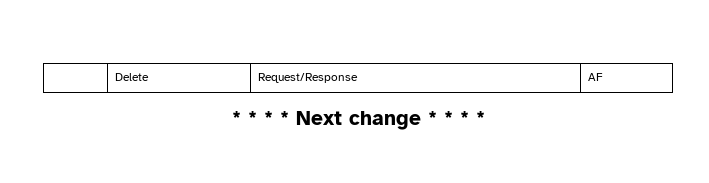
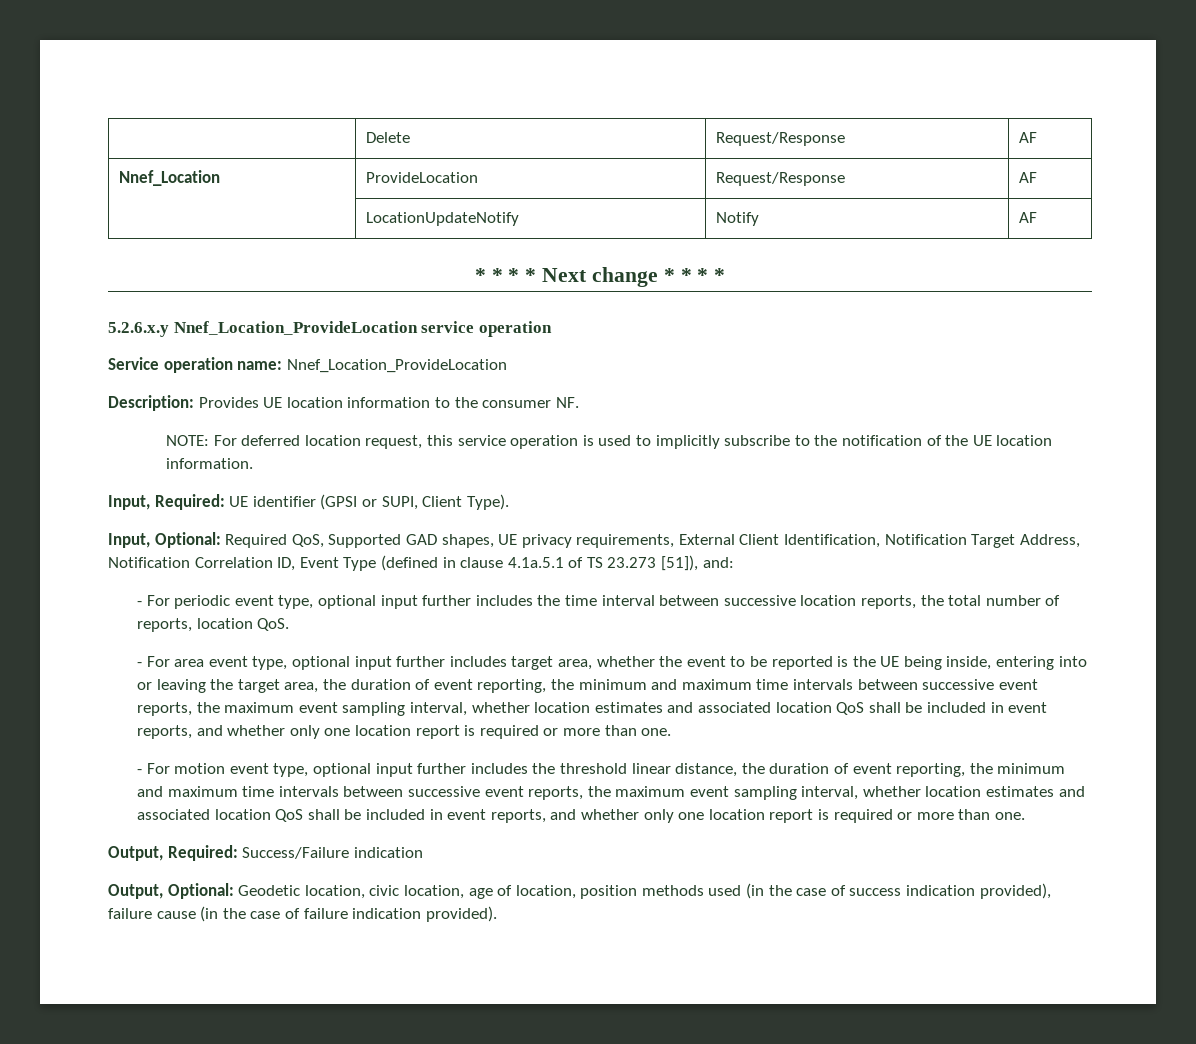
(604, 77) none -> [119,170,221,186] [366,172,479,183] [716,172,846,186] [1019,172,1038,183] [366,212,520,226] [716,212,760,226] [1019,212,1038,223] // Nnef_Location | ProvideLocation | Request/Response | AF // | LocationUpdateNotify | Notify | AF
(485, 118) none -> [108,321,552,337] [108,357,507,373] [108,395,579,411] [166,435,1053,449] [166,458,254,469] [108,494,509,510] [108,532,1080,548] [108,555,734,571] [137,595,1061,609] [137,618,290,632] [137,656,1087,670] [137,679,1038,693] [137,702,1048,716] [137,725,672,739] [137,763,1066,777] [137,786,1085,800] [137,809,1025,823] [108,845,423,861] [108,883,1051,899] [108,906,497,922] // 5.2.6.x.y Nnef_Location_ProvideLocation service operation // Service operation name: Nnef_Location_ProvideLocation // Description: Provides UE location information to the consumer NF. // NOTE: For deferred location request, this service operation is used to implicitly subscribe to the notification of the UE location information. // Input, Required: UE identifier (GPSI or SUPI, Client Type). // Input, Optional: Required QoS, Supported GAD shapes, UE privacy requirements, External Client Identification, Notification Target Address, Notification Correlation ID, Event Type (defined in clause 4.1a.5.1 of TS 23.273 [51]), and: // - For periodic event type, optional input further includes the time interval between successive location reports, the total number of reports, location QoS. // - For area event type, optional input further includes target area, whether the event to be reported is the UE being inside, entering into or leaving the target area, the duration of event reporting, the minimum and maximum time intervals between successive event reports, the maximum event sampling interval, whether location estimates and associated location QoS shall be included in event reports, and whether only one location report is required or more than one. // - For motion event type, optional input further includes the threshold linear distance, the duration of event reporting, the minimum and maximum time intervals between successive event reports, the maximum event sampling interval, whether location estimates and associated location QoS shall be included in event reports, and whether only one location report is required or more than one. // Output, Required: Success/Failure indication // Output, Optional: Geodetic location, civic location, age of location, position methods used (in the case of success indication provided), failure cause (in the case of failure indication provided).

